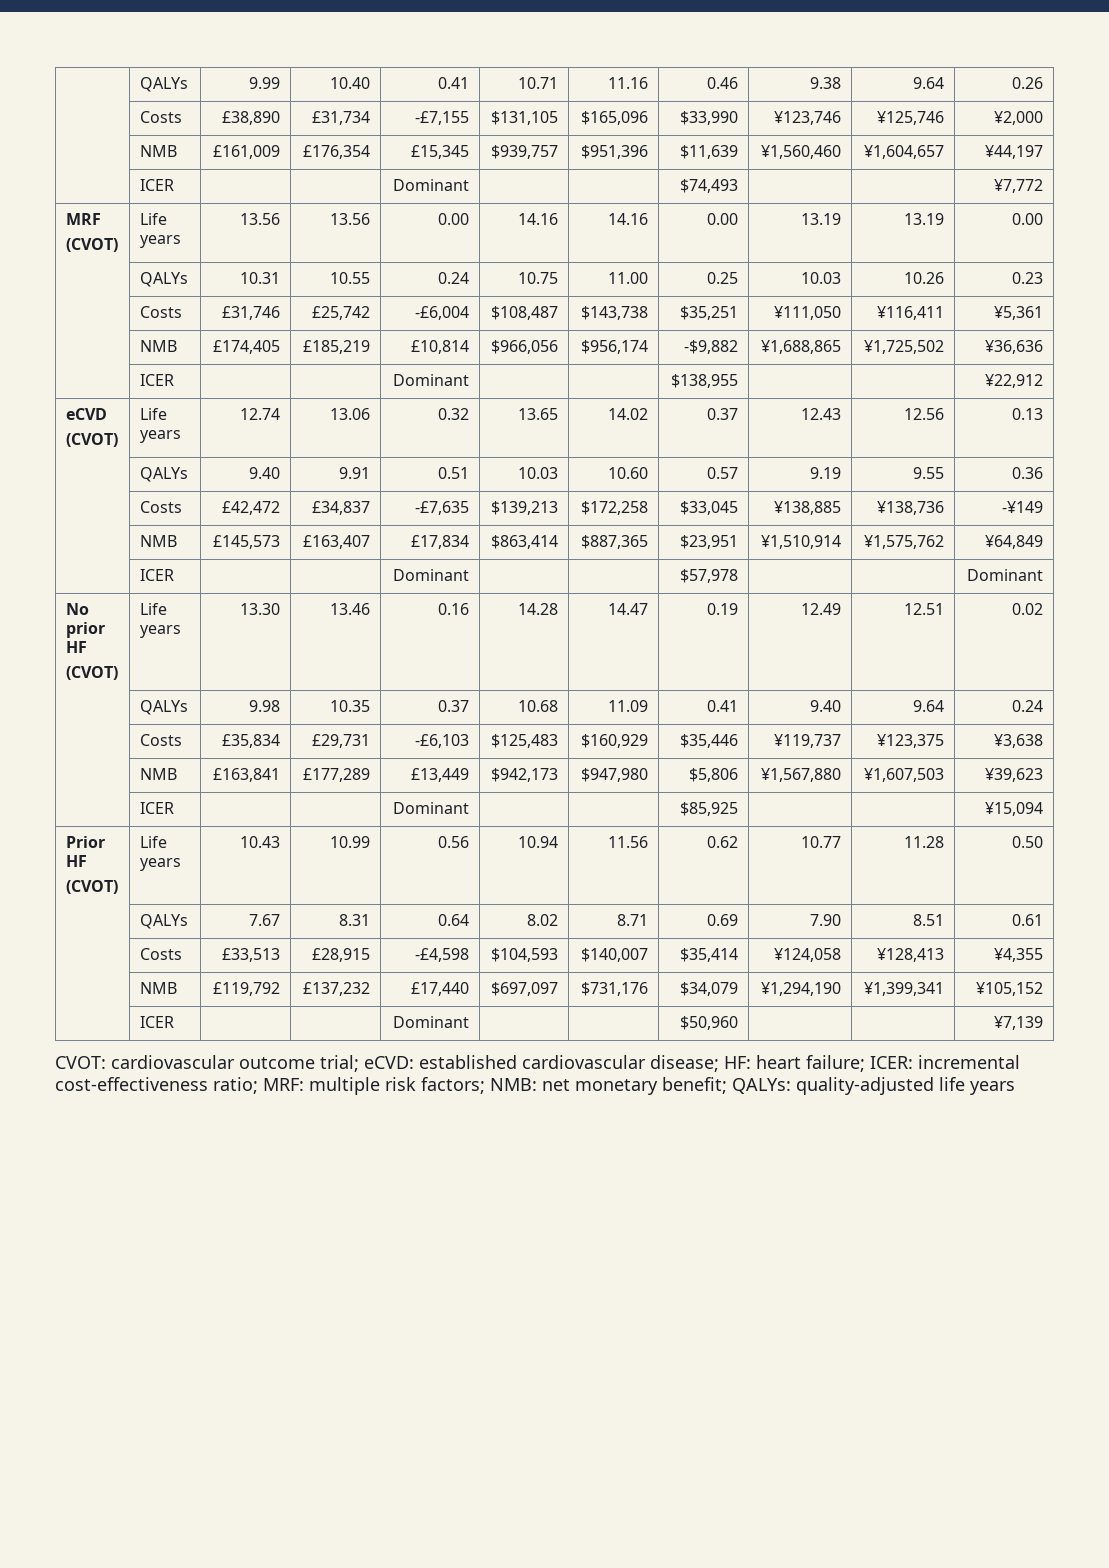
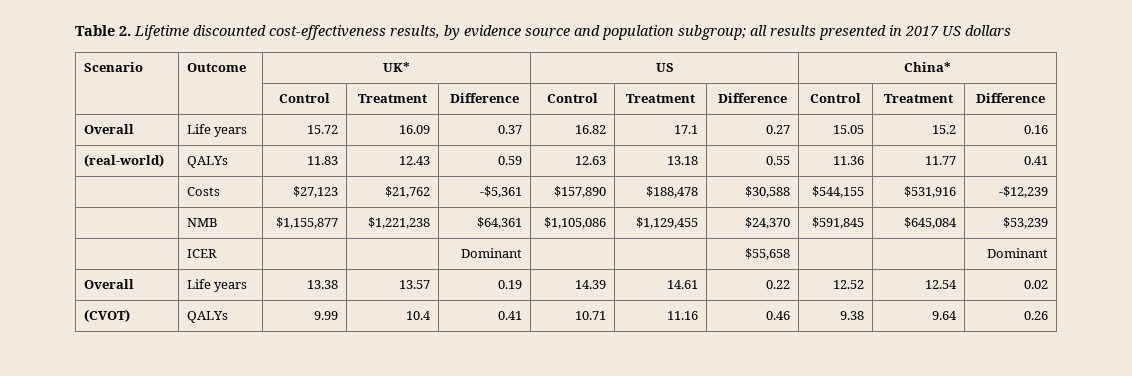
(139, 84) none -> [75,25,1011,40] [83,62,143,72] [186,63,246,72] [383,62,411,72] [655,63,674,72] [904,62,951,72] [279,93,330,103] [358,94,428,103] [450,93,519,103] [547,93,598,103] [626,94,695,103] [718,93,787,103] [810,93,861,103] [884,94,953,103] [976,93,1045,103] [83,124,134,134] [186,124,248,137] [307,125,339,134] [399,125,431,134] [498,125,523,134] [575,125,607,134] [674,125,699,134] [766,125,791,134] [833,125,865,134] [932,125,957,134] [1024,125,1049,134] [83,154,164,167] [186,156,228,168] [307,156,339,165] [399,156,431,165] [498,156,523,165] [575,156,607,165] [667,156,699,165] [766,156,791,165] [833,156,865,165] [925,156,957,165] [1024,156,1049,165] [186,187,220,196] [293,186,339,198] [385,186,431,198] [480,186,523,198] [554,186,607,198] [646,186,699,198] [745,186,791,198] [812,186,865,198] [904,186,957,198] [999,186,1049,198] [186,218,218,227] [276,217,339,229] [368,217,431,229] [477,217,523,229] [544,217,607,229] [636,217,699,229] [745,217,791,229] [812,217,865,229] [904,217,958,229] [1003,217,1049,229] [186,249,217,258] [461,248,523,258] [745,248,791,260] [987,248,1049,258] [83,279,134,289] [186,279,248,292] [307,280,339,289] [399,280,431,289] [498,280,523,289] [575,280,607,289] [667,280,699,289] [766,280,791,289] [833,280,865,289] [925,280,958,289] [1024,280,1049,289] [83,309,130,322] Table 2. Lifetime discounted cost-effectiveness results, by evidence source and population subgroup; all results presented in 2017 US dollars // Scenario | Outcome | UK* | US | China* // | | Control | Treatment | Difference | Control | Treatment | Difference | Control | Treatment | Difference // Overall | Life years | 15.72 | 16.09 | 0.37 | 16.82 | 17.1 | 0.27 | 15.05 | 15.2 | 0.16 // (real-world) | QALYs | 11.83 | 12.43 | 0.59 | 12.63 | 13.18 | 0.55 | 11.36 | 11.77 | 0.41 // | Costs | $27,123 | $21,762 | -$5,361 | $157,890 | $188,478 | $30,588 | $544,155 | $531,916 | -$12,239 // | NMB | $1,155,877 | $1,221,238 | $64,361 | $1,105,086 | $1,129,455 | $24,370 | $591,845 | $645,084 | $53,239 // | ICER | | | Dominant | | | $55,658 | | | Dominant // Overall | Life years | 13.38 | 13.57 | 0.19 | 14.39 | 14.61 | 0.22 | 12.52 | 12.54 | 0.02 // (CVOT)
[330,77,371,89] 10.40 -> [406,311,432,320] 10.4
[139,111,182,123] [222,111,281,125] [312,111,371,125] [415,111,470,125] [491,111,559,125] [581,111,649,125] [680,111,739,125] [774,111,842,125] [877,111,945,125] [994,111,1044,125] [139,145,177,157] [213,145,281,159] [303,145,371,159] [411,145,470,159] [491,145,559,159] [581,145,649,159] [680,145,739,159] [761,145,842,159] [864,145,945,159] [985,145,1044,159] [139,179,174,191] [393,179,470,191] [680,179,739,193] [994,179,1044,193] [65,213,101,225] [65,238,118,252] [139,213,167,225] [139,235,181,248] [240,213,281,225] [330,213,371,225] [438,213,470,225] [518,213,559,225] [608,213,649,225] [707,213,739,225] [801,213,842,225] [904,213,945,225] [1012,213,1044,225] [139,272,188,287] [240,272,281,284] [330,272,371,284] [438,272,470,284] [518,272,559,284] [608,272,649,284] [707,272,739,284] [801,272,842,284] [904,272,945,284] [1012,272,1044,284] [139,306,182,318] [222,306,281,320] [312,306,371,320] [415,306,470,320] [491,306,559,320] [581,306,649,320] [680,306,739,320] [774,306,842,320] [877,306,945,320] [994,306,1044,320] [139,340,177,352] [213,340,281,354] [303,340,371,354] [411,340,470,354] [491,340,559,354] [581,340,649,354] [684,340,739,354] [761,340,842,354] [864,340,945,354] [985,340,1044,354] [139,374,174,386] [393,374,470,386] [671,374,739,388] [985,374,1044,388] [65,408,107,420] [65,433,118,447] [139,408,167,420] [139,430,181,443] [240,408,281,420] [330,408,371,420] [438,408,470,420] [518,408,559,420] [608,408,649,420] [707,408,739,420] [801,408,842,420] [904,408,945,420] [1012,408,1044,420] [139,467,188,482] [249,467,281,479] [339,467,371,479] [438,467,470,479] [518,467,559,479] [608,467,649,479] [707,467,739,479] [810,467,842,479] [913,467,945,479] [1012,467,1044,479] [139,501,182,513] [222,501,281,515] [312,501,371,515] [415,501,470,515] [491,501,559,515] [581,501,649,515] [680,501,739,515] [774,501,842,515] [877,501,945,515] [1002,501,1044,513] [139,535,177,547] [213,535,281,549] [303,535,371,549] [411,535,470,549] [491,535,559,549] [581,535,649,549] [680,535,739,549] [761,535,842,549] [864,535,945,549] [985,535,1044,549] [139,569,174,581] [393,569,470,581] [680,569,739,583] [967,569,1044,581] [65,603,89,615] [65,622,105,638] [65,641,87,653] [65,666,118,680] [139,603,167,615] [139,625,181,638] [240,603,281,615] [330,603,371,615] [438,603,470,615] [518,603,559,615] [608,603,649,615] [707,603,739,615] [801,603,842,615] [904,603,945,615] [1012,603,1044,615] [139,700,188,715] [249,700,281,712] [330,700,371,712] [438,700,470,712] [518,700,559,712] [608,700,649,712] [707,700,739,712] [810,700,842,712] [913,700,945,712] [1012,700,1044,712] [139,734,182,746] [222,734,281,748] [312,734,371,748] [415,734,470,748] [491,734,559,748] [581,734,649,748] [680,734,739,748] [774,734,842,748] [877,734,945,748] [994,734,1044,748] [139,768,177,780] [213,768,281,782] [303,768,371,782] [411,768,470,782] [491,768,559,782] [581,768,649,782] [689,768,739,782] [761,768,842,782] [864,768,945,782] [985,768,1044,782] [139,802,174,814] [393,802,470,814] [680,802,739,816] [985,802,1044,816] [65,836,105,848] [65,855,87,867] [65,880,118,894] [139,836,167,848] [139,858,181,871] [240,836,281,848] [330,836,371,848] [438,836,470,848] [518,836,559,848] [608,836,649,848] [707,836,739,848] [801,836,842,848] [904,836,945,848] [1012,836,1044,848] [139,914,188,929] [249,914,281,926] [339,914,371,926] [438,914,470,926] [527,914,559,926] [617,914,649,926] [707,914,739,926] [810,914,842,926] [913,914,945,926] [1012,914,1044,926] [139,948,182,960] [222,948,281,962] [312,948,371,962] [415,948,470,962] [491,948,559,962] [581,948,649,962] [680,948,739,962] [774,948,842,962] [877,948,945,962] [994,948,1044,962] [139,982,177,994] [213,982,281,996] [303,982,371,996] [411,982,470,996] [491,982,559,996] [581,982,649,996] [680,982,739,996] [761,982,842,996] [864,982,945,996] [976,982,1044,996] [139,1016,174,1028] [393,1016,470,1028] [680,1016,739,1030] [994,1016,1044,1030] [55,1055,1020,1072] [55,1077,1015,1095] // | Costs | £38,890 | £31,734 | -£7,155 | $131,105 | $165,096 | $33,990 | ¥123,746 | ¥125,746 | ¥2,000 // | NMB | £161,009 | £176,354 | £15,345 | $939,757 | $951,396 | $11,639 | ¥1,560,460 | ¥1,604,657 | ¥44,197 // | ICER | | | Dominant | | | $74,493 | | | ¥7,772 // MRF // (CVOT) | Life years | 13.56 | 13.56 | 0.00 | 14.16 | 14.16 | 0.00 | 13.19 | 13.19 | 0.00 // | QALYs | 10.31 | 10.55 | 0.24 | 10.75 | 11.00 | 0.25 | 10.03 | 10.26 | 0.23 // | Costs | £31,746 | £25,742 | -£6,004 | $108,487 | $143,738 | $35,251 | ¥111,050 | ¥116,411 | ¥5,361 // | NMB | £174,405 | £185,219 | £10,814 | $966,056 | $956,174 | -$9,882 | ¥1,688,865 | ¥1,725,502 | ¥36,636 // | ICER | | | Dominant | | | $138,955 | | | ¥22,912 // eCVD // (CVOT) | Life years | 12.74 | 13.06 | 0.32 | 13.65 | 14.02 | 0.37 | 12.43 | 12.56 | 0.13 // | QALYs | 9.40 | 9.91 | 0.51 | 10.03 | 10.60 | 0.57 | 9.19 | 9.55 | 0.36 // | Costs | £42,472 | £34,837 | -£7,635 | $139,213 | $172,258 | $33,045 | ¥138,885 | ¥138,736 | -¥149 // | NMB | £145,573 | £163,407 | £17,834 | $863,414 | $887,365 | $23,951 | ¥1,510,914 | ¥1,575,762 | ¥64,849 // | ICER | | | Dominant | | | $57,978 | | | Dominant // No prior HF // (CVOT) | Life years | 13.30 | 13.46 | 0.16 | 14.28 | 14.47 | 0.19 | 12.49 | 12.51 | 0.02 // | QALYs | 9.98 | 10.35 | 0.37 | 10.68 | 11.09 | 0.41 | 9.40 | 9.64 | 0.24 // | Costs | £35,834 | £29,731 | -£6,103 | $125,483 | $160,929 | $35,446 | ¥119,737 | ¥123,375 | ¥3,638 // | NMB | £163,841 | £177,289 | £13,449 | $942,173 | $947,980 | $5,806 | ¥1,567,880 | ¥1,607,503 | ¥39,623 // | ICER | | | Dominant | | | $85,925 | | | ¥15,094 // Prior HF // (CVOT) | Life years | 10.43 | 10.99 | 0.56 | 10.94 | 11.56 | 0.62 | 10.77 | 11.28 | 0.50 // | QALYs | 7.67 | 8.31 | 0.64 | 8.02 | 8.71 | 0.69 | 7.90 | 8.51 | 0.61 // | Costs | £33,513 | £28,915 | -£4,598 | $104,593 | $140,007 | $35,414 | ¥124,058 | ¥128,413 | ¥4,355 // | NMB | £119,792 | £137,232 | £17,440 | $697,097 | $731,176 | $34,079 | ¥1,294,190 | ¥1,399,341 | ¥105,152 // | ICER | | | Dominant | | | $50,960 | | | ¥7,139 // CVOT: cardiovascular outcome trial; eCVD: established cardiovascular disease; HF: heart failure; ICER: incremental cost-effectiveness ratio; MRF: multiple risk factors; NMB: net monetary benefit; QALYs: quality-adjusted life years -> (1049, 315) none

